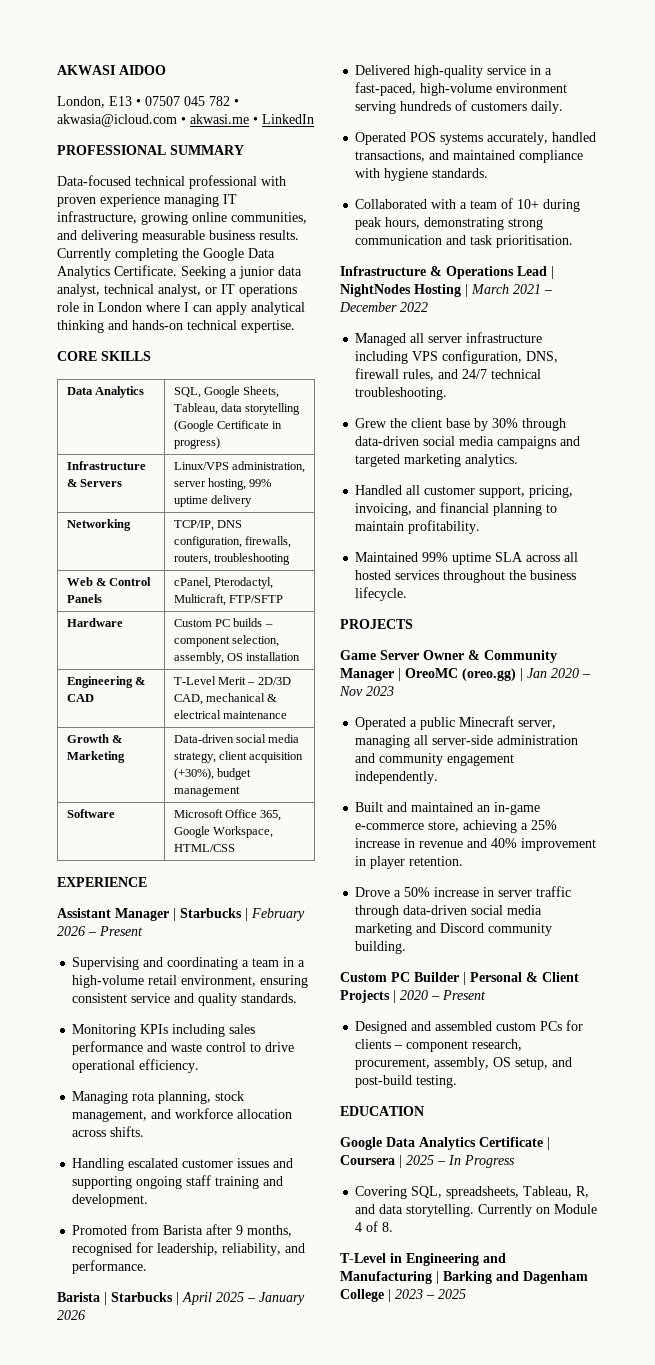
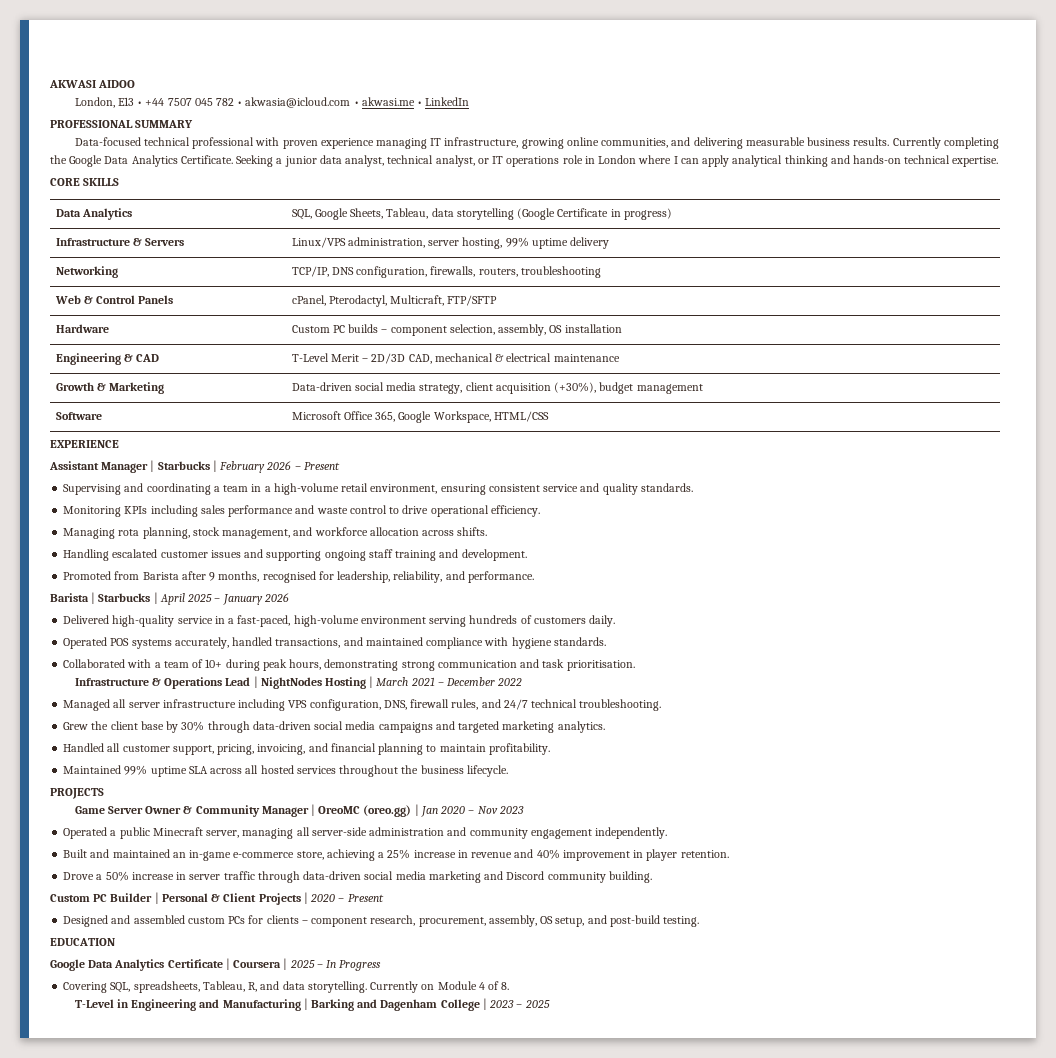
[145,96,180,106] 07507 -> [145,98,192,106] +44 7507

